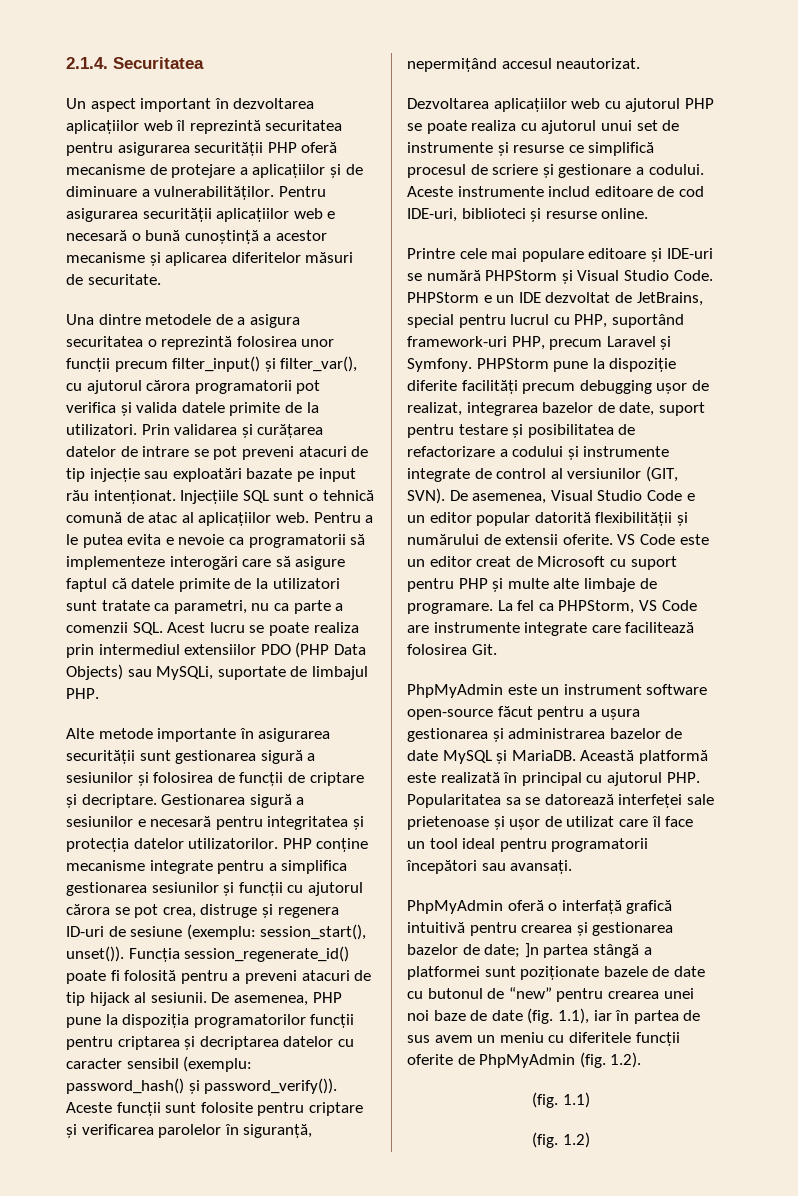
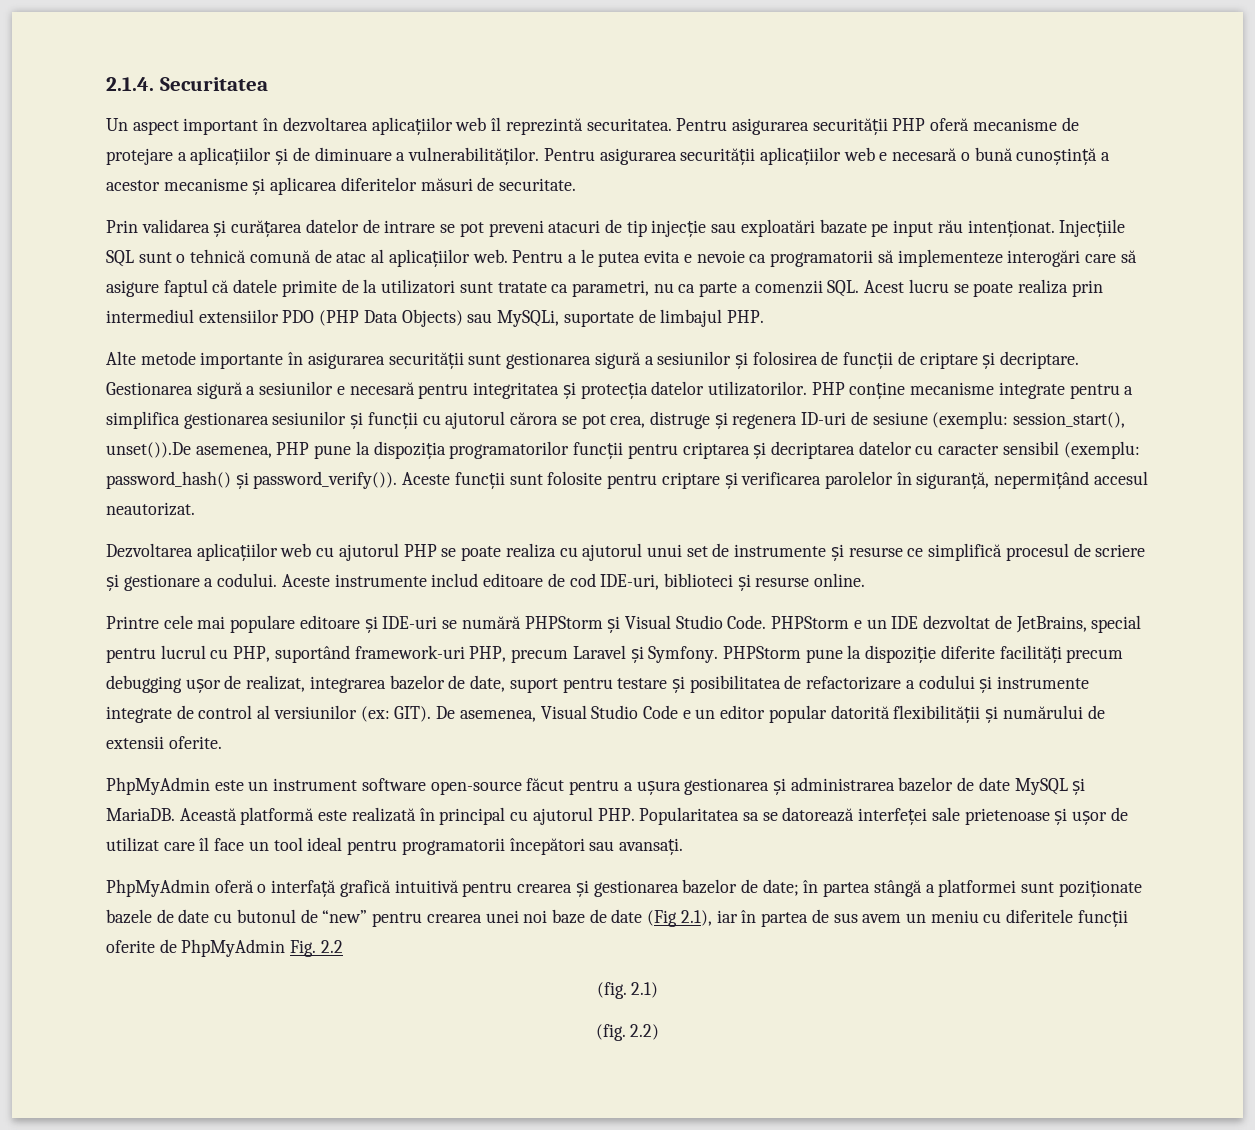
[265,120,343,131] [66,142,113,156] securitatea pentru -> [586,118,728,131] securitatea. Pentru
[66,314,300,328] [66,336,335,350] [66,356,358,372] [66,380,321,394] [66,402,319,416] [66,424,137,435] Una dintre metodele de a asigura securitatea o reprezintă folosirea unor funcții precum filter_input() și filter_var(), cu ajutorul cărora programatorii pot verifica și valida datele primite de la utilizatori. -> (577, 184) none
[66,946,350,962] [66,970,372,984] [66,992,230,1006] unset()). Funcția session_regenerate_id() poate fi folosită pentru a preveni atacuri de tip hijack al sesiunii. De -> [106,442,191,458] unset()).De
[645,466,678,482] [407,488,445,504] (GIT, SVN). -> [360,706,432,722] (ex: GIT).
[617,534,709,545] [407,556,677,570] [407,578,657,592] [407,600,697,614] [407,622,695,636] [407,644,497,655] VS Code este un editor creat de Microsoft cu suport pentru PHP și multe alte limbaje de programare. La fel ca PHPStorm, VS Code are instrumente integrate care facilitează folosirea Git. -> (222, 742) none
[524,943,539,958] ]n -> [803,880,819,893] în
[527,1008,589,1024] (fig. 1.1), -> [647,910,712,927] (Fig 2.1),
[579,1052,642,1068] [532,1092,590,1108] [532,1132,590,1148] (fig. 1.2). // (fig. 1.1) // (fig. 1.2) -> [290,940,343,957] [596,982,659,999] [595,1024,660,1041] Fig. 2.2 // (fig. 2.1) // (fig. 2.2)

